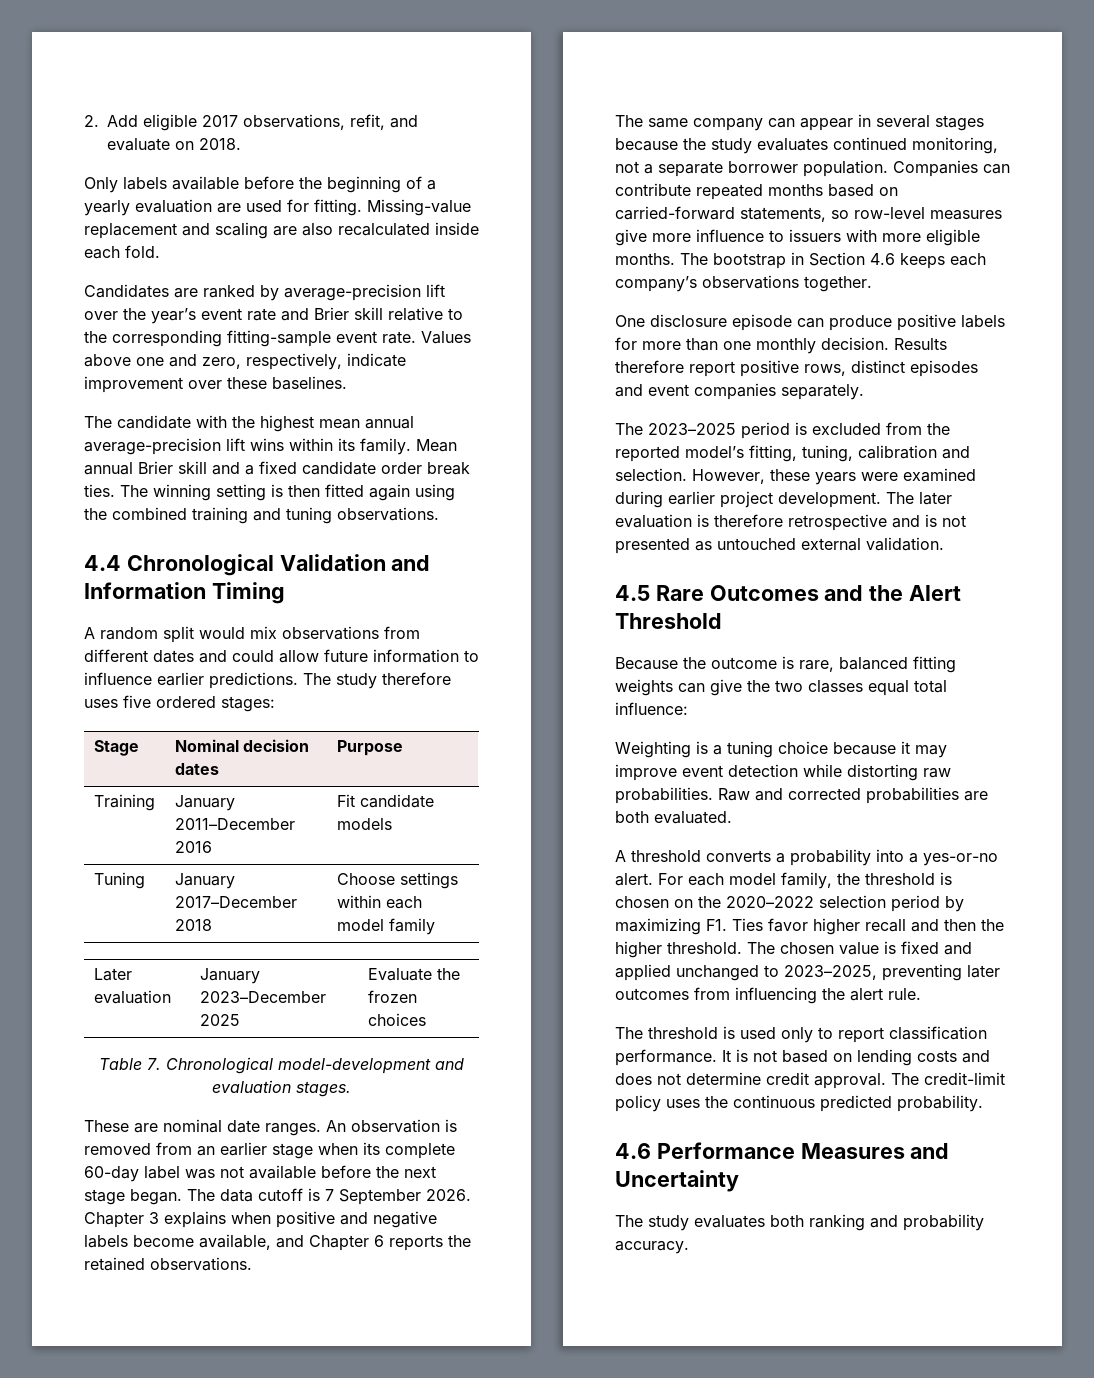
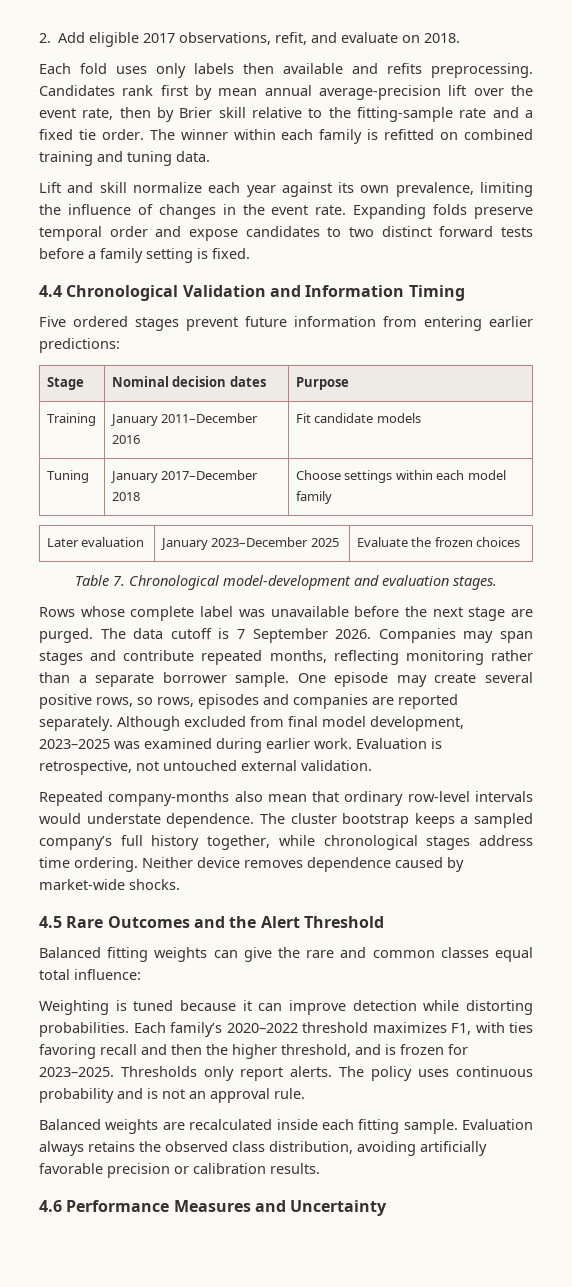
[84,176,436,193] [84,199,471,216] [84,222,479,239] [84,245,160,259] [84,284,445,301] [84,308,309,324] Only labels available before the beginning of a yearly evaluation are used for fitting. Missing-value replacement and scaling are also recalculated inside each fold. // Candidates are ranked by average-precision lift over the year’s event rate and -> [39,63,533,78] [39,85,533,100] [39,107,174,122] Each fold uses only labels then available and refits preprocessing. Candidates rank first by mean annual average-precision lift over the event rate, then by
[112,330,471,347] [84,353,406,370] [84,376,347,393] [84,415,414,432] [84,438,457,455] [84,461,470,475] [84,484,455,501] [84,507,439,524] corresponding fitting-sample event rate. Values above one and zero, respectively, indicate improvement over these baselines. // The candidate with the highest mean annual average-precision lift wins within its family. Mean annual Brier skill and a fixed candidate order break ties. The winning setting is then fitted again using the combined training and tuning observations. -> [356,107,533,122] [39,129,534,144] [39,151,210,166] [39,182,533,197] [39,204,533,219] [39,226,533,241] [39,248,250,263] fitting-sample rate and a fixed tie order. The winner within each family is refitted on combined training and tuning data. // Lift and skill normalize each year against its own prevalence, limiting the influence of changes in the event rate. Expanding folds preserve temporal order and expose candidates to two distinct forward tests before a family setting is fixed.
[84,626,420,643] [84,649,479,663] [84,672,451,689] [84,695,275,712] A random split would mix observations from different dates and could allow future information to influence earlier predictions. The study therefore uses five ordered stages: -> [39,316,533,331] [39,338,120,353] Five ordered stages prevent future information from entering earlier predictions:
[84,1119,457,1136] [84,1142,455,1159] [84,1165,316,1182] These are nominal date ranges. An observation is removed from an earlier stage when its complete 60-day label was not available -> [39,606,349,621] Rows whose complete label was unavailable
[130,1189,182,1205] began. -> [510,609,533,617] [39,628,93,643] are purged.
[84,1211,437,1228] [84,1234,471,1251] [84,1257,252,1271] [615,114,984,131] [615,137,998,154] [615,160,1010,177] [615,183,898,200] [615,206,1002,222] [615,229,980,246] [615,252,986,269] [615,275,872,292] [615,314,1005,331] [615,337,947,354] [615,360,978,377] [615,383,864,400] [615,422,950,439] [615,445,970,462] [615,468,976,485] [615,491,952,508] [615,514,966,531] [615,537,944,554] Chapter 3 explains when positive and negative labels become available, and Chapter 6 reports the retained observations. // The same company can appear in several stages because the study evaluates continued monitoring, not a separate borrower population. Companies can contribute repeated months based on carried-forward statements, so row-level measures give more influence to issuers with more eligible months. The bootstrap in Section 4.6 keeps each company’s observations together. // One disclosure episode can produce positive labels for more than one monthly decision. Results therefore report positive rows, distinct episodes and event companies separately. // The 2023–2025 period is excluded from the reported model’s fitting, tuning, calibration and selection. However, these years were examined during earlier project development. The later evaluation is therefore retrospective and is not presented as untouched external validation. -> [378,628,533,643] [39,650,533,665] [39,672,533,687] [39,694,458,709] [39,716,464,731] [39,738,442,753] [39,760,372,775] [39,791,533,806] [39,813,533,828] [39,835,533,850] [39,857,464,872] [39,879,180,890] Companies may span stages and contribute repeated months, reflecting monitoring rather than a separate borrower sample. One episode may create several positive rows, so rows, episodes and companies are reported separately. Although excluded from final model development, 2023–2025 was examined during earlier work. Evaluation is retrospective, not untouched external validation. // Repeated company-months also mean that ordinary row-level intervals would understate dependence. The cluster bootstrap keeps a sampled company’s full history together, while chronological stages address time ordering. Neither device removes dependence caused by market-wide shocks.
[615,656,908,672] Because the outcome is rare, balanced -> [39,947,101,958] Balanced
[775,680,803,692] two -> [306,947,435,958] rare and common
[713,741,947,758] [615,764,951,781] [615,787,988,804] [615,811,732,824] [615,849,998,866] [615,872,952,889] [615,895,964,912] [615,918,860,935] a tuning choice because it may improve event detection while distorting raw probabilities. Raw and corrected probabilities are both evaluated. // A threshold converts a probability into a yes-or-no alert. For each model family, the threshold is chosen on the 2020–2022 selection period by maximizing F1. Ties favor higher -> [133,1000,533,1015] [39,1022,533,1037] [39,1044,96,1059] tuned because it can improve detection while distorting probabilities. Each family’s 2020–2022 threshold maximizes F1, with ties favoring
[667,941,972,955] [615,964,1000,981] [615,987,921,1004] [615,1026,987,1043] [615,1049,990,1066] [615,1072,1005,1089] [615,1095,983,1112] threshold. The chosen value is fixed and applied unchanged to 2023–2025, preventing later outcomes from influencing the alert rule. // The threshold is used only to report classification performance. It is not based on lending costs and does not determine credit approval. The credit-limit policy uses the continuous predicted probability. -> [281,1044,468,1057] [39,1066,533,1081] [39,1088,305,1103] [39,1119,533,1134] [39,1141,487,1156] [39,1163,320,1178] threshold, and is frozen for 2023–2025. Thresholds only report alerts. The policy uses continuous probability and is not an approval rule. // Balanced weights are recalculated inside each fitting sample. Evaluation always retains the observed class distribution, avoiding artificially favorable precision or calibration results.
[615,1214,984,1231] [615,1241,689,1254] // The study evaluates both ranking and probability accuracy. -> (388, 1208) none

